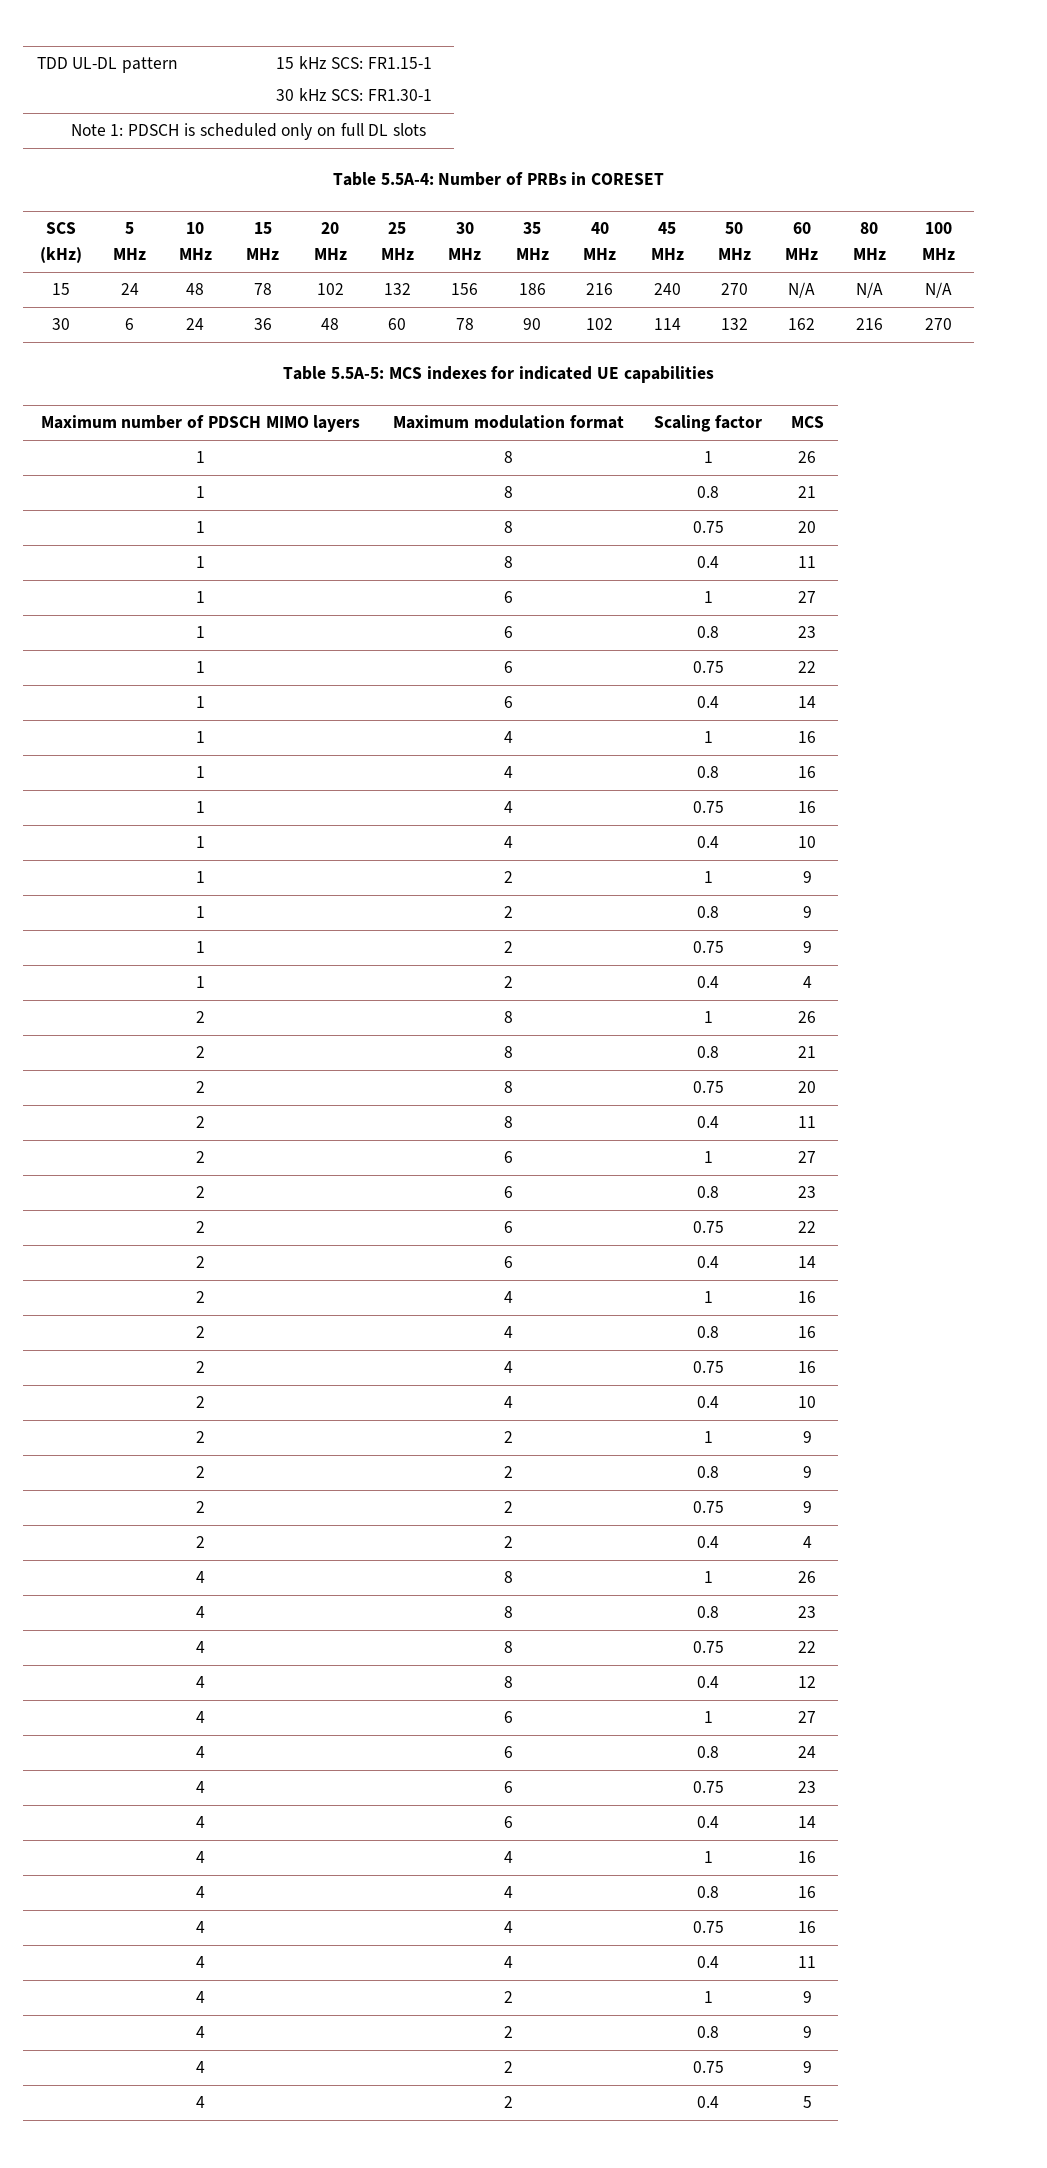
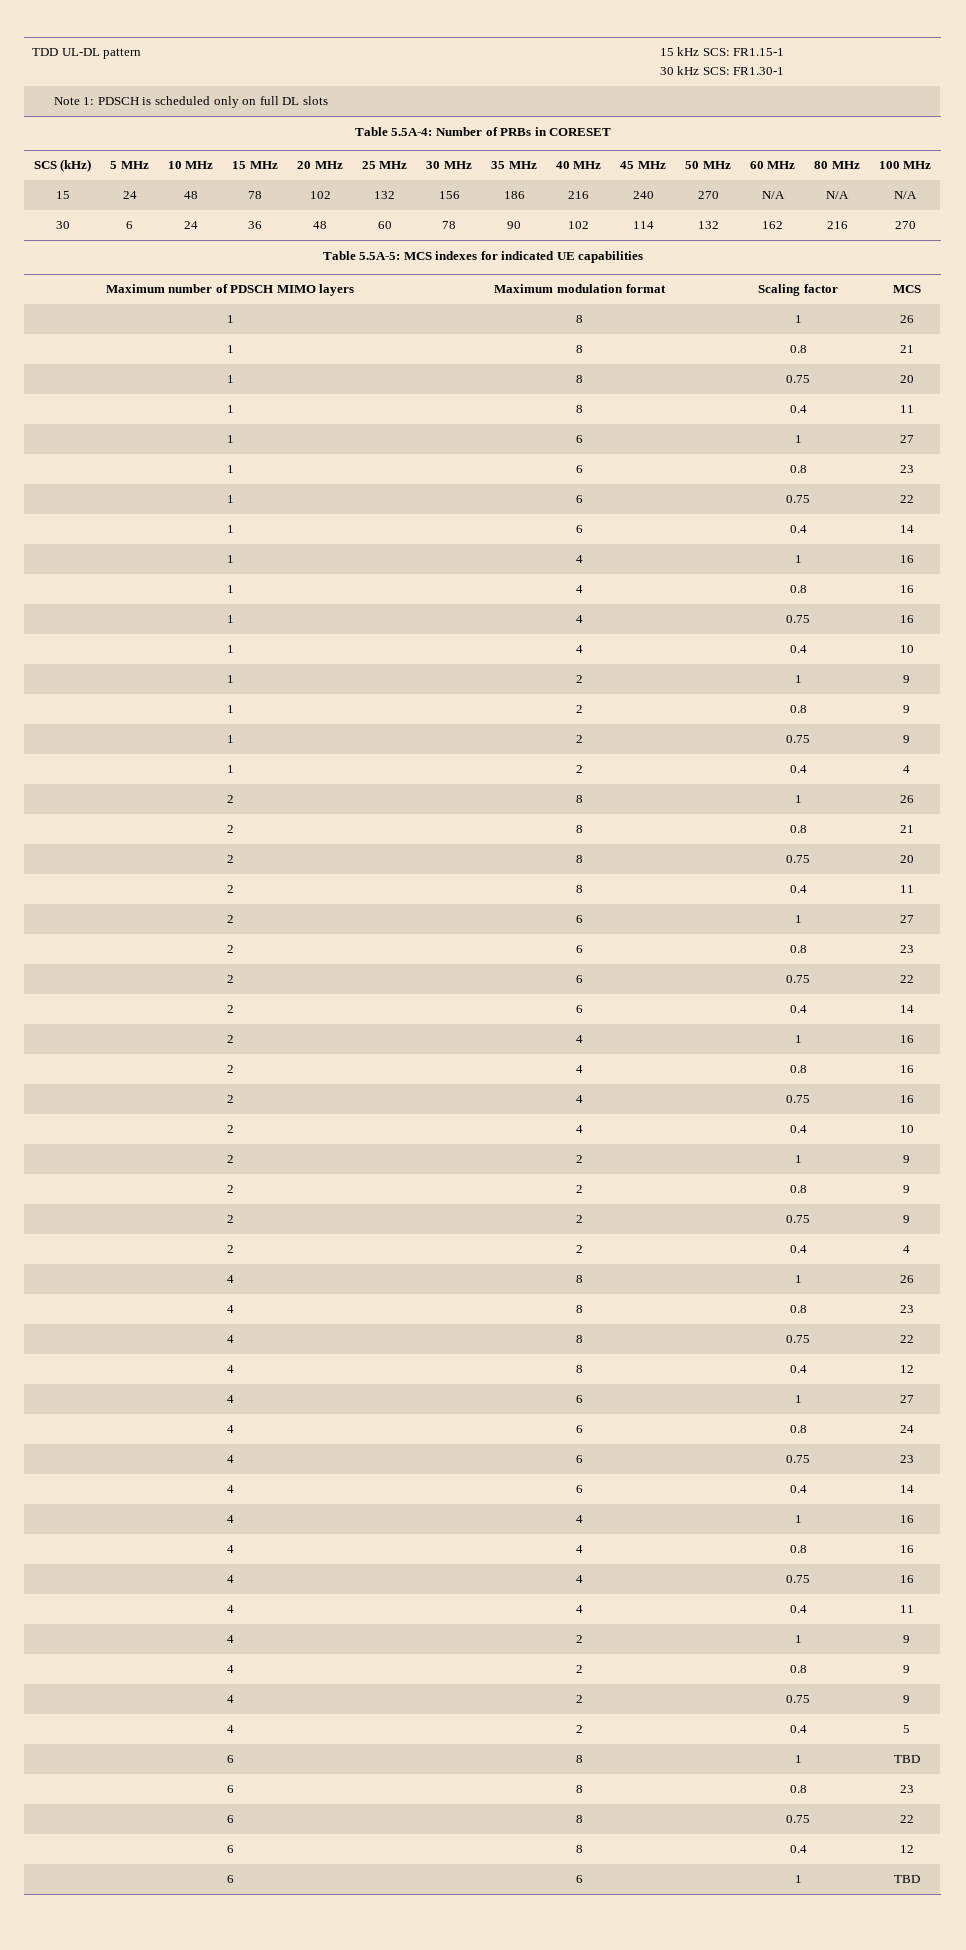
(812, 2102) none -> [226,1755,234,1763] [576,1755,583,1763] [794,1755,802,1763] [893,1755,920,1763] [226,1785,234,1793] [576,1785,583,1793] [789,1785,807,1793] [899,1785,914,1793] [226,1815,234,1823] [576,1815,583,1823] [786,1815,810,1823] [899,1815,914,1823] [226,1845,234,1853] [576,1845,583,1853] [789,1845,807,1853] [899,1845,914,1853] [226,1875,234,1883] [576,1875,583,1883] [794,1875,802,1883] [893,1875,920,1883] // 6 | 8 | 1 | TBD // 6 | 8 | 0.8 | 23 // 6 | 8 | 0.75 | 22 // 6 | 8 | 0.4 | 12 // 6 | 6 | 1 | TBD

